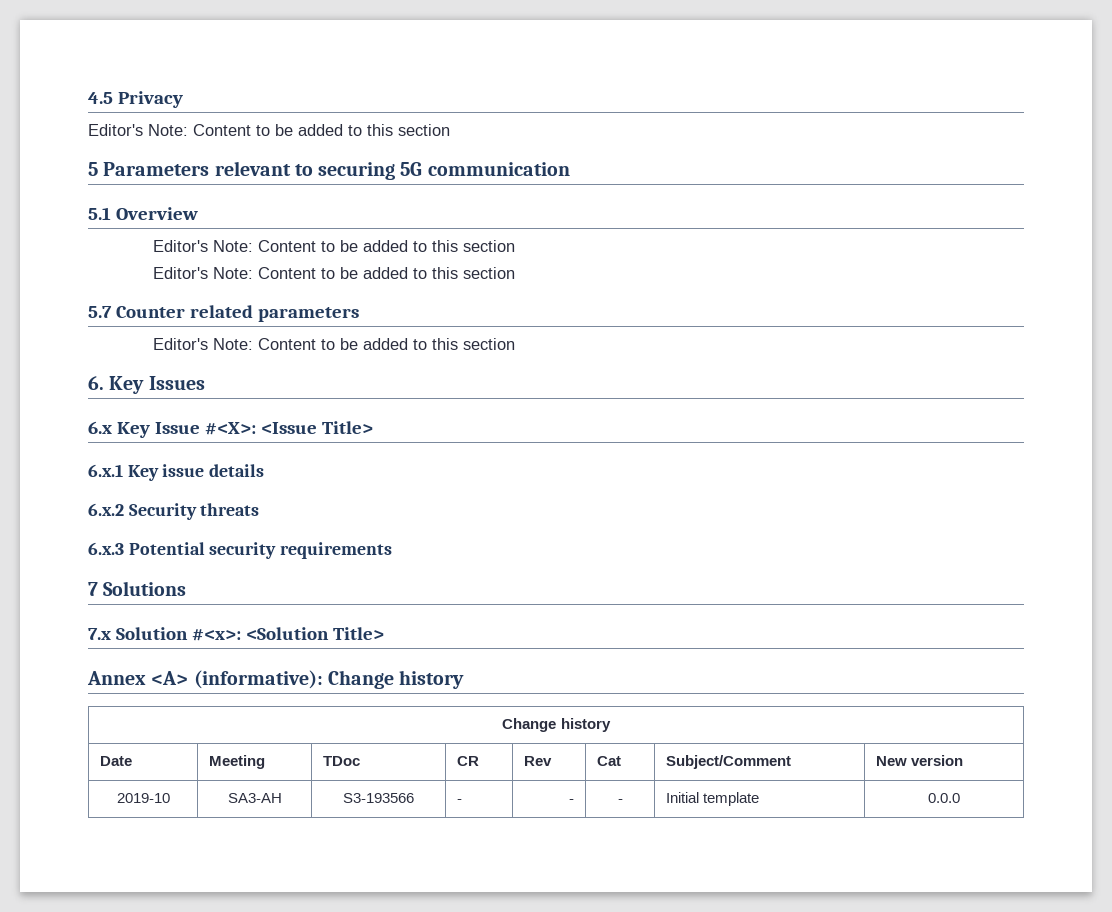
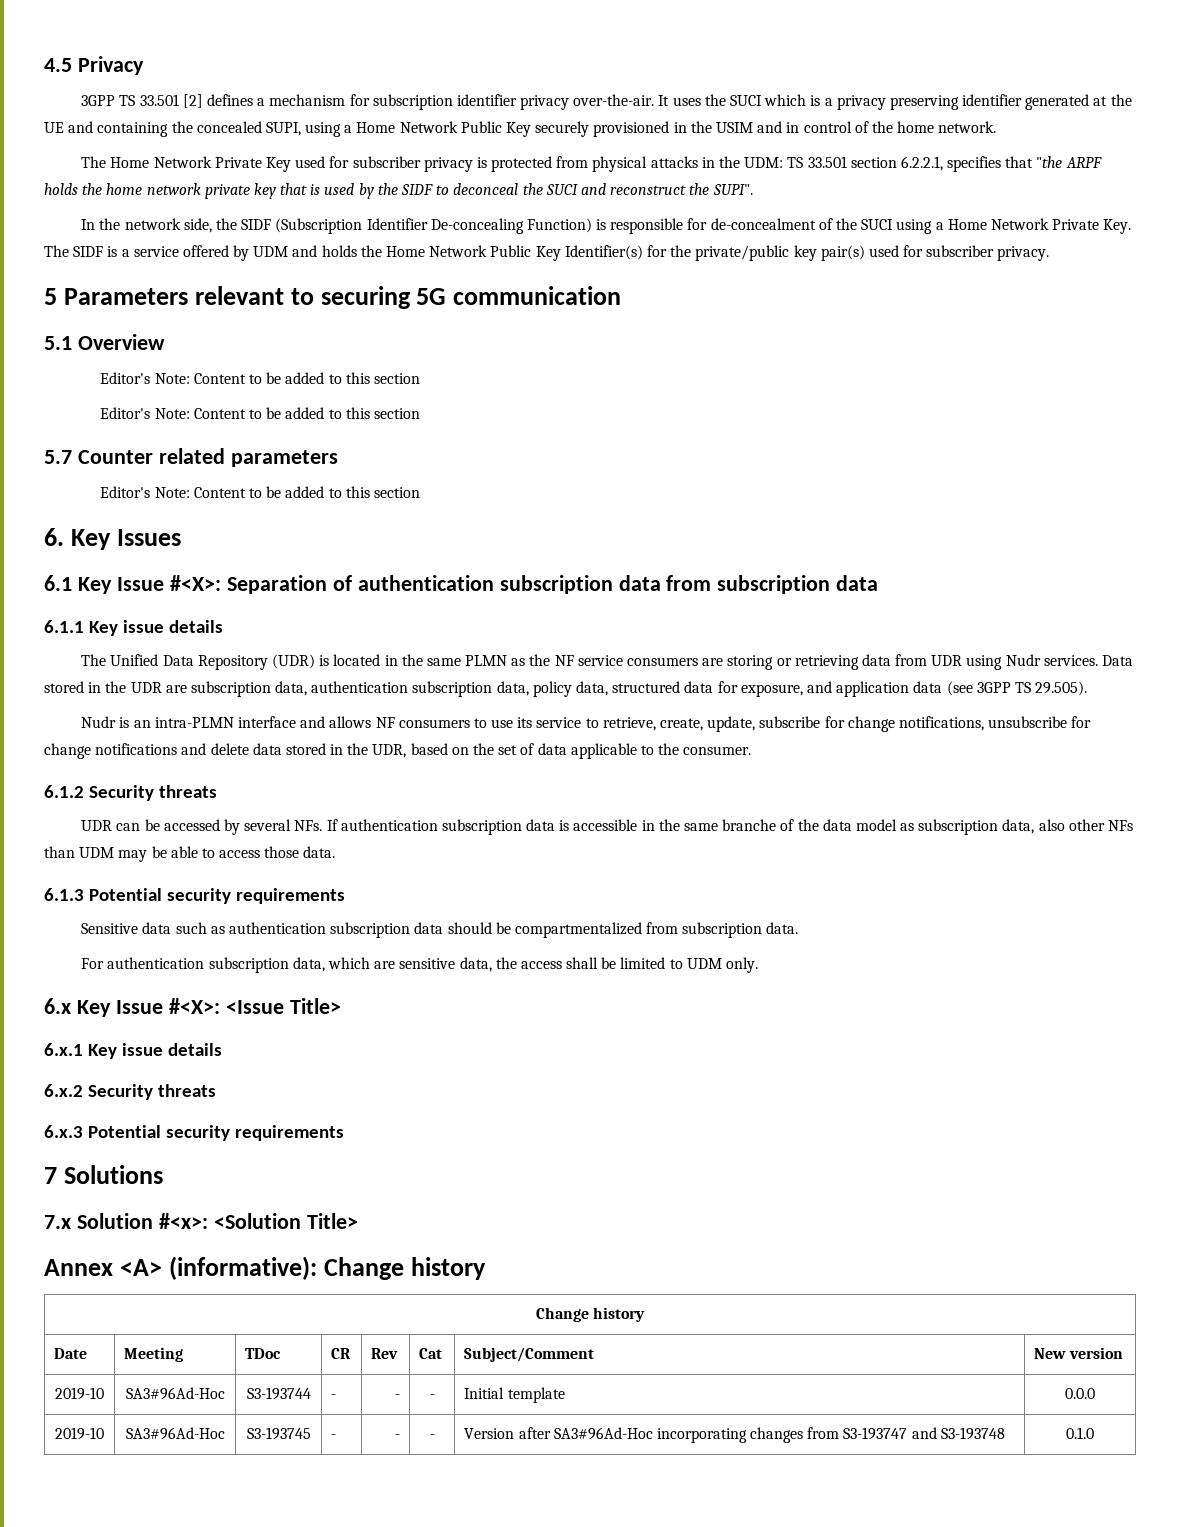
[88,124,450,136] Editor's Note: Content to be added to this section -> [81,94,1132,110] [44,121,997,137] [81,156,1102,172] [44,183,753,199] [81,218,1132,234] [44,245,1050,261] 3GPP TS 33.501 [2] defines a mechanism for subscription identifier privacy over-the-air. It uses the SUCI which is a privacy preserving identifier generated at the UE and containing the concealed SUPI, using a Home Network Public Key securely provisioned in the USIM and in control of the home network. // The Home Network Private Key used for subscriber privacy is protected from physical attacks in the UDM: TS 33.501 section 6.2.2.1, specifies that "the ARPF holds the home network private key that is used by the SIDF to deconceal the SUCI and reconstruct the SUPI". // In the network side, the SIDF (Subscription Identifier De-concealing Function) is responsible for de-concealment of the SUCI using a Home Network Private Key. The SIDF is a service offered by UDM and holds the Home Network Public Key Identifier(s) for the private/public key pair(s) used for subscriber privacy.
(205, 383) none -> [44,575,879,594] [44,620,224,636] [81,654,1134,670] [44,681,1088,697] [81,716,1092,732] [44,743,752,759] [44,785,218,801] [81,819,1134,835] [44,846,336,862] [44,888,346,904] [81,922,799,938] [81,957,758,973] // 6.1 Key Issue #<X>: Separation of authentication subscription data from subscription data // 6.1.1 Key issue details // The Unified Data Repository (UDR) is located in the same PLMN as the NF service consumers are storing or retrieving data from UDR using Nudr services. Data stored in the UDR are subscription data, authentication subscription data, policy data, structured data for exposure, and application data (see 3GPP TS 29.505). // Nudr is an intra-PLMN interface and allows NF consumers to use its service to retrieve, create, update, subscribe for change notifications, unsubscribe for change notifications and delete data stored in the UDR, based on the set of data applicable to the consumer. // 6.1.2 Security threats // UDR can be accessed by several NFs. If authentication subscription data is accessible in the same branche of the data model as subscription data, also other NFs than UDM may be able to access those data. // 6.1.3 Potential security requirements // Sensitive data such as authentication subscription data should be compartmentalized from subscription data. // For authentication subscription data, which are sensitive data, the access shall be limited to UDM only.
[227,793,282,803] [343,793,414,803] SA3-AH | S3-193566 -> [125,1387,225,1400] [246,1387,311,1400] SA3#96Ad-Hoc | S3-193744
(961, 798) none -> [55,1427,104,1440] [125,1427,225,1440] [246,1427,311,1440] [331,1434,337,1439] [394,1434,400,1439] [429,1434,435,1439] [464,1427,1005,1443] [1066,1427,1094,1439] // 2019-10 | SA3#96Ad-Hoc | S3-193745 | - | - | - | Version after SA3#96Ad-Hoc incorporating changes from S3-193747 and S3-193748 | 0.1.0

